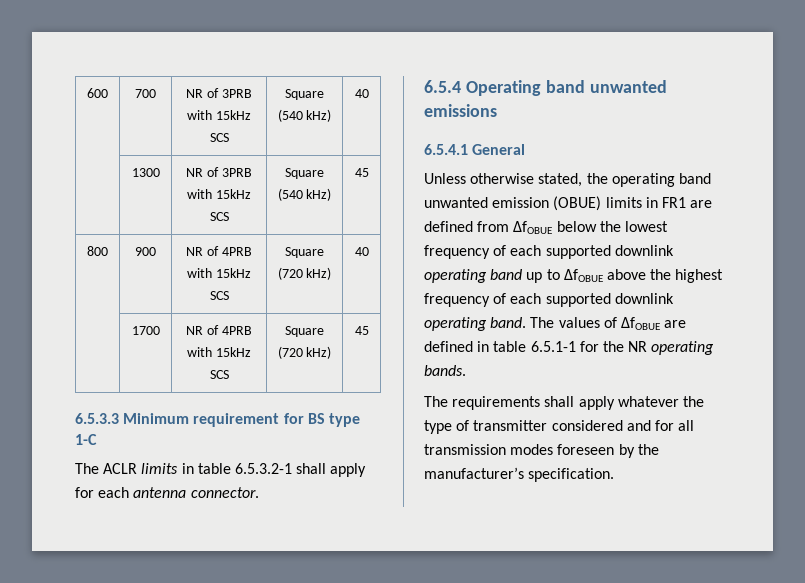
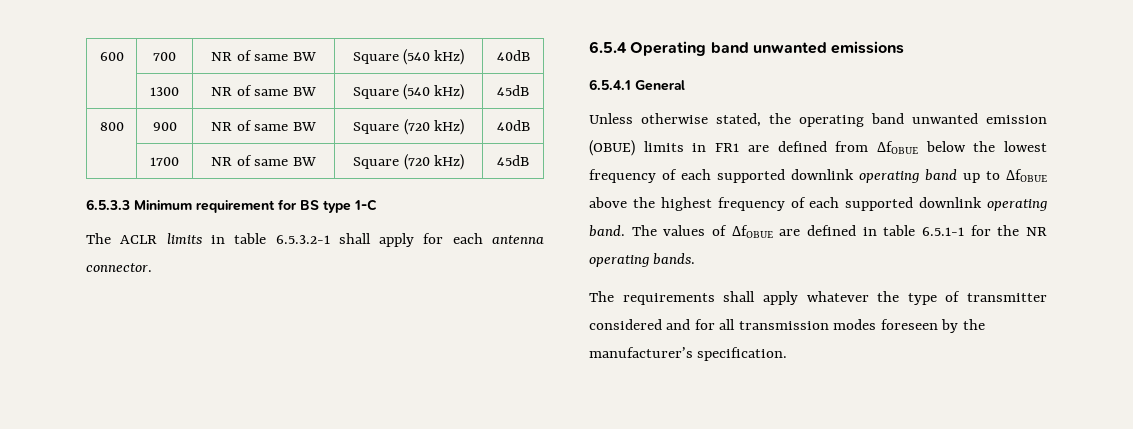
[221,89,252,98] [187,110,251,120] [209,133,229,142] [285,89,324,100] [277,109,332,122] [354,89,369,98] 3PRB with 15kHz SCS | Square (540 kHz) | 40 -> [254,52,316,61] [352,49,465,65] [496,50,530,61] same BW | Square (540 kHz) | 40dB
[221,168,252,177] [187,189,251,199] [209,212,229,221] [285,168,324,179] [277,188,332,201] [354,168,369,177] 3PRB with 15kHz SCS | Square (540 kHz) | 45 -> [254,87,316,96] [352,84,465,100] [497,85,529,96] same BW | Square (540 kHz) | 45dB
[221,247,252,256] [187,268,251,278] [209,291,229,300] [285,247,324,258] [277,267,332,280] [354,247,369,256] 4PRB with 15kHz SCS | Square (720 kHz) | 40 -> [254,122,316,131] [353,119,464,135] [496,120,530,131] same BW | Square (720 kHz) | 40dB
[221,326,252,335] [187,347,251,357] [209,370,229,379] [285,326,324,337] [277,346,332,359] [354,326,369,335] 4PRB with 15kHz SCS | Square (720 kHz) | 45 -> [254,157,316,166] [353,154,464,170] [497,155,529,166] same BW | Square (720 kHz) | 45dB

